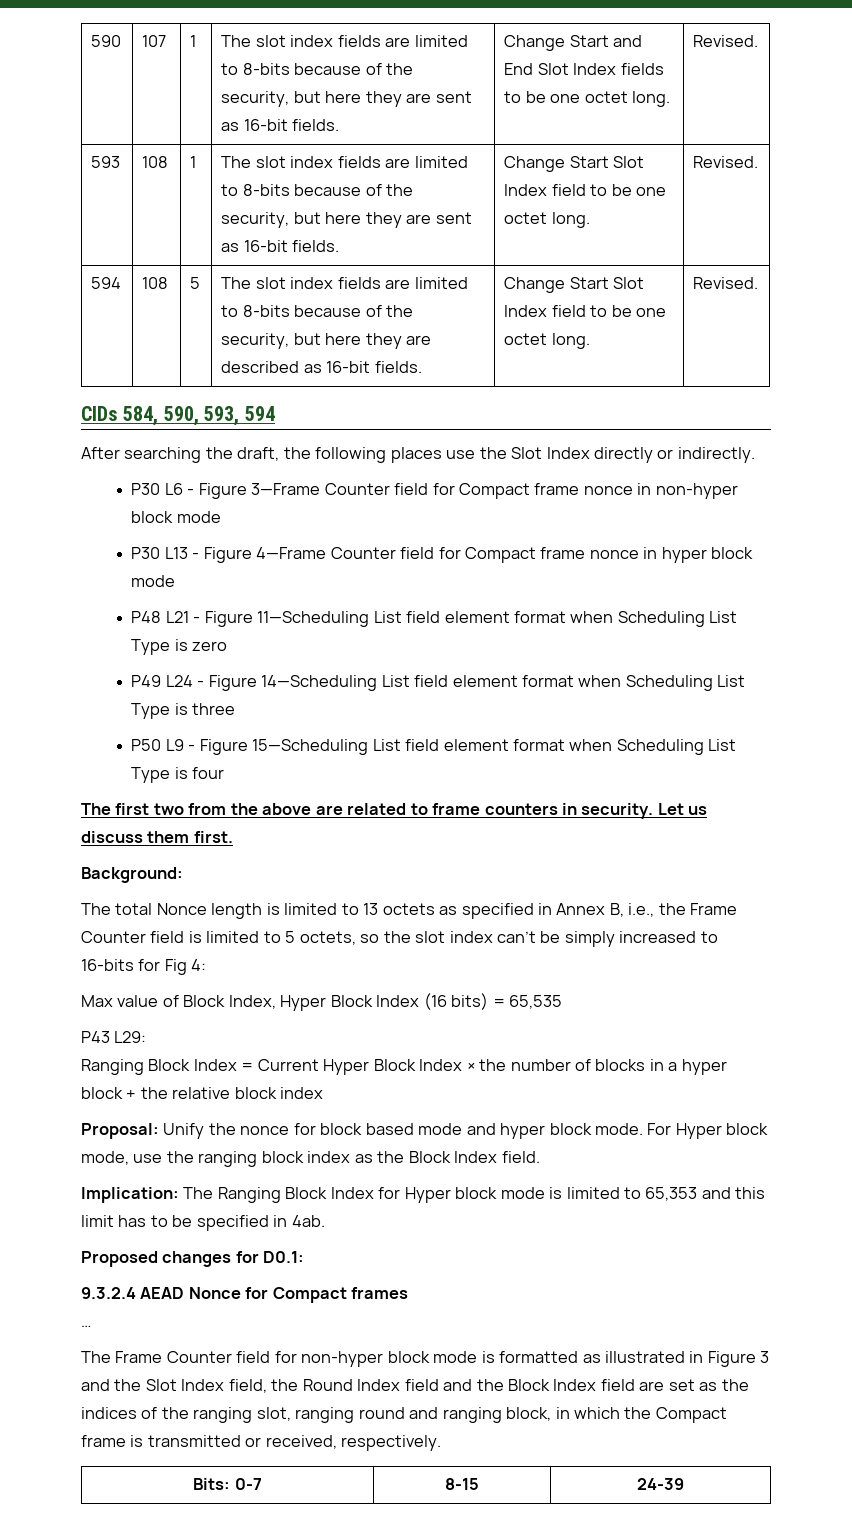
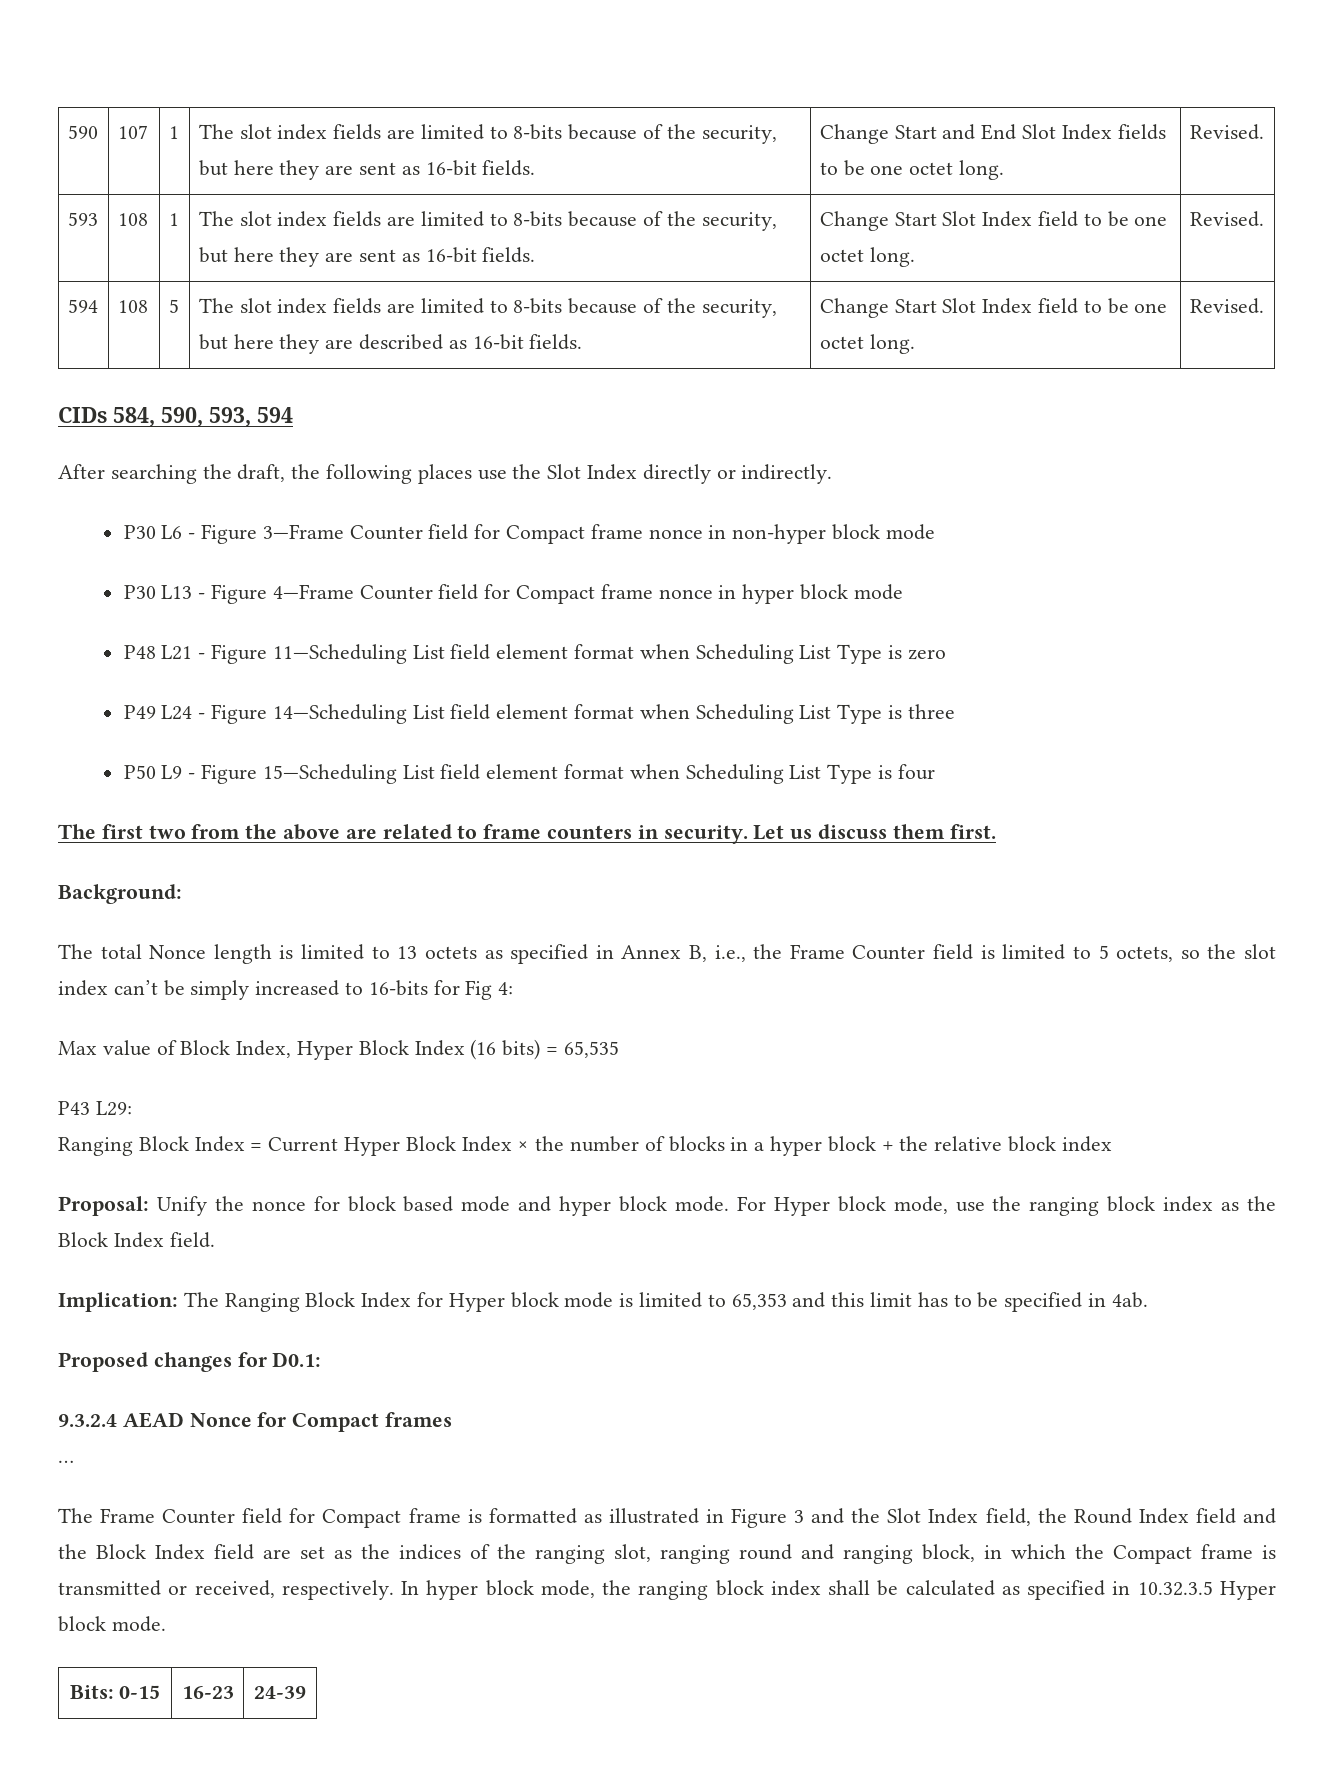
[301,1351,478,1367] non-hyper block mode -> [322,1508,461,1528] Compact frame
(442, 1443) none -> [401,1580,1277,1600] [58,1616,166,1632] In hyper block mode, the ranging block index shall be calculated as specified in 10.32.3.5 Hyper block mode.
[234,1478,262,1490] [445,1478,479,1490] 0-7 | 8-15 -> [119,1685,161,1699] [181,1686,234,1699] 0-15 | 16-23

